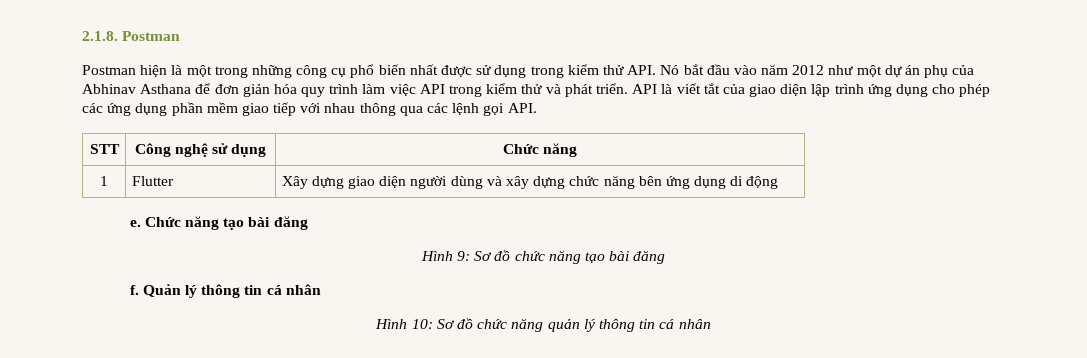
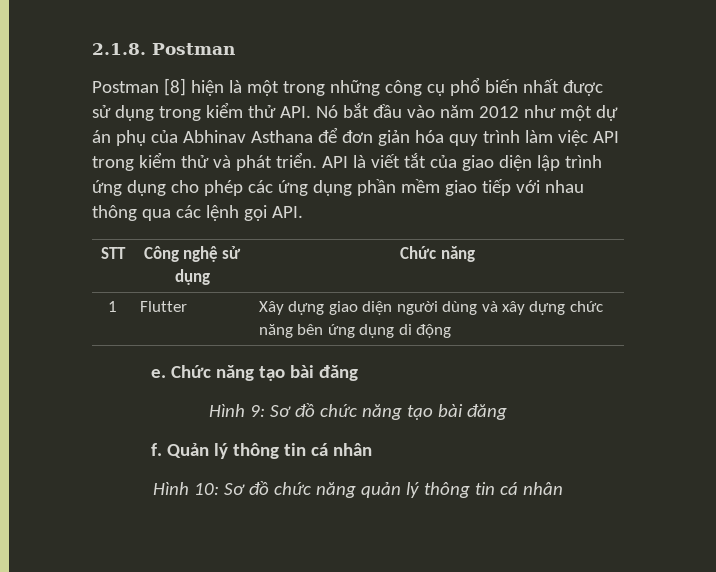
(136, 70) none -> [163,78,186,96] [8]

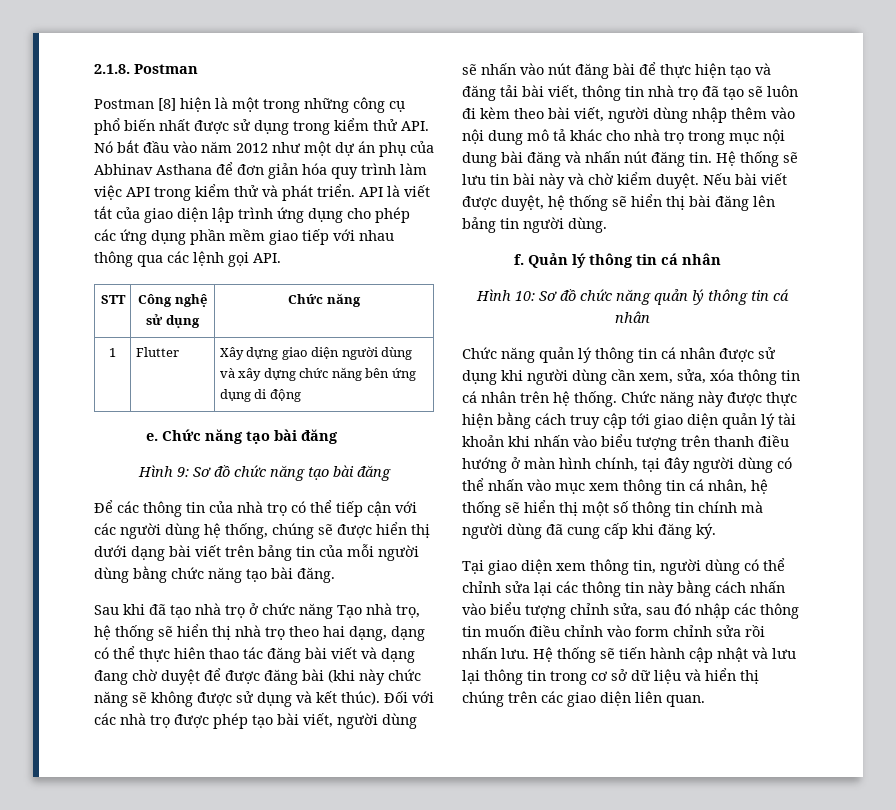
(507, 412) none -> [94,500,417,517] [94,522,430,539] [94,544,419,561] [94,566,335,583] [94,603,420,619] [94,624,425,641] [94,646,415,663] [94,668,421,685] [94,691,434,707] [94,713,417,729] [462,62,771,79] [462,85,798,101] [462,107,795,123] [462,129,785,145] [462,151,798,167] [462,172,787,189] [462,194,775,211] [462,217,607,233] // Để các thông tin của nhà trọ có thể tiếp cận với các người dùng hệ thống, chúng sẽ được hiển thị dưới dạng bài viết trên bảng tin của mỗi người dùng bằng chức năng tạo bài đăng. // Sau khi đã tạo nhà trọ ở chức năng Tạo nhà trọ, hệ thống sẽ hiển thị nhà trọ theo hai dạng, dạng có thể thực hiên thao tác đăng bài viết và dạng đang chờ duyệt để được đăng bài (khi này chức năng sẽ không được sử dụng và kết thúc). Đối với các nhà trọ được phép tạo bài viết, người dùng sẽ nhấn vào nút đăng bài để thực hiện tạo và đăng tải bài viết, thông tin nhà trọ đã tạo sẽ luôn đi kèm theo bài viết, người dùng nhập thêm vào nội dung mô tả khác cho nhà trọ trong mục nội dung bài đăng và nhấn nút đăng tin. Hệ thống sẽ lưu tin bài này và chờ kiểm duyệt. Nếu bài viết được duyệt, hệ thống sẽ hiển thị bài đăng lên bảng tin người dùng.
(563, 488) none -> [462,347,775,363] [462,369,800,385] [462,391,797,407] [462,412,796,429] [462,434,789,451] [462,457,792,473] [462,478,768,495] [462,500,763,517] [462,523,716,539] [462,558,785,575] [462,580,785,597] [462,602,799,619] [462,625,765,637] [462,647,796,663] [462,668,759,685] [462,691,705,707] // Chức năng quản lý thông tin cá nhân được sử dụng khi người dùng cần xem, sửa, xóa thông tin cá nhân trên hệ thống. Chức năng này được thực hiện bằng cách truy cập tới giao diện quản lý tài khoản khi nhấn vào biểu tượng trên thanh điều hướng ở màn hình chính, tại đây người dùng có thể nhấn vào mục xem thông tin cá nhân, hệ thống sẽ hiển thị một số thông tin chính mà người dùng đã cung cấp khi đăng ký. // Tại giao diện xem thông tin, người dùng có thể chỉnh sửa lại các thông tin này bằng cách nhấn vào biểu tượng chỉnh sửa, sau đó nhập các thông tin muốn điều chỉnh vào form chỉnh sửa rồi nhấn lưu. Hệ thống sẽ tiến hành cập nhật và lưu lại thông tin trong cơ sở dữ liệu và hiển thị chúng trên các giao diện liên quan.

